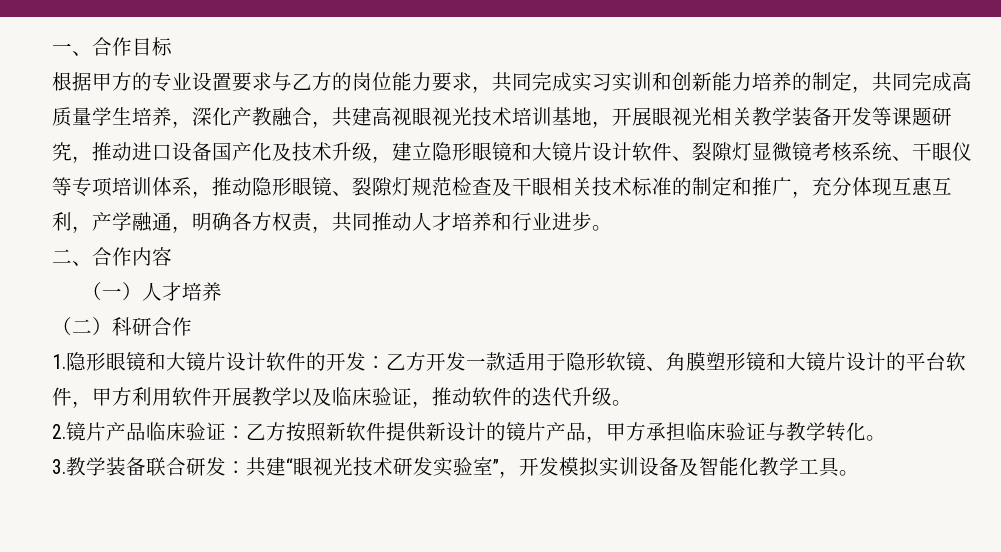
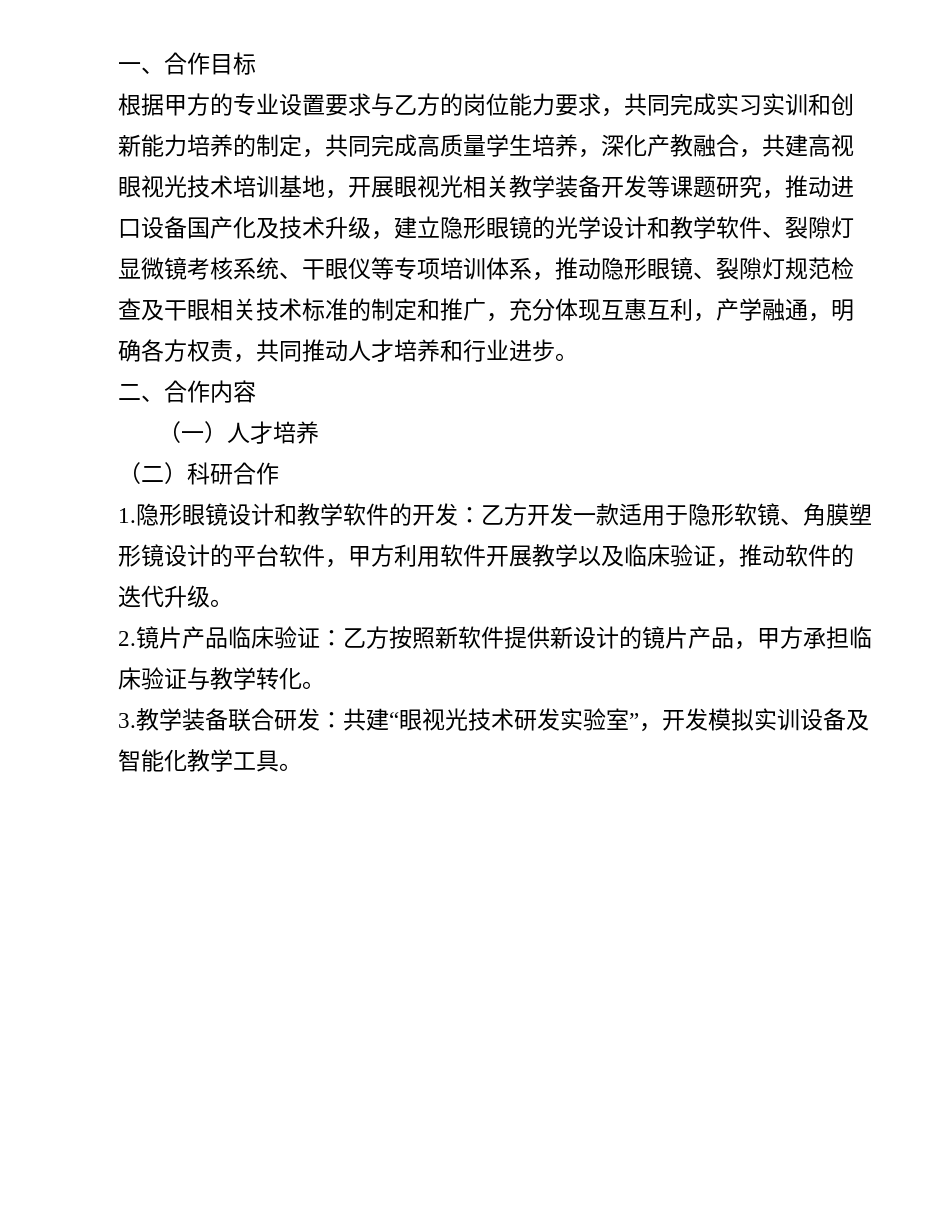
[512,142,632,161] 和大镜片设计 -> [532,216,716,239] 的光学设计和教学
[146,352,266,371] 和大镜片设计 -> [228,503,343,526] 设计和教学
[766,352,846,371] 和大镜片 -> (164, 555) none

